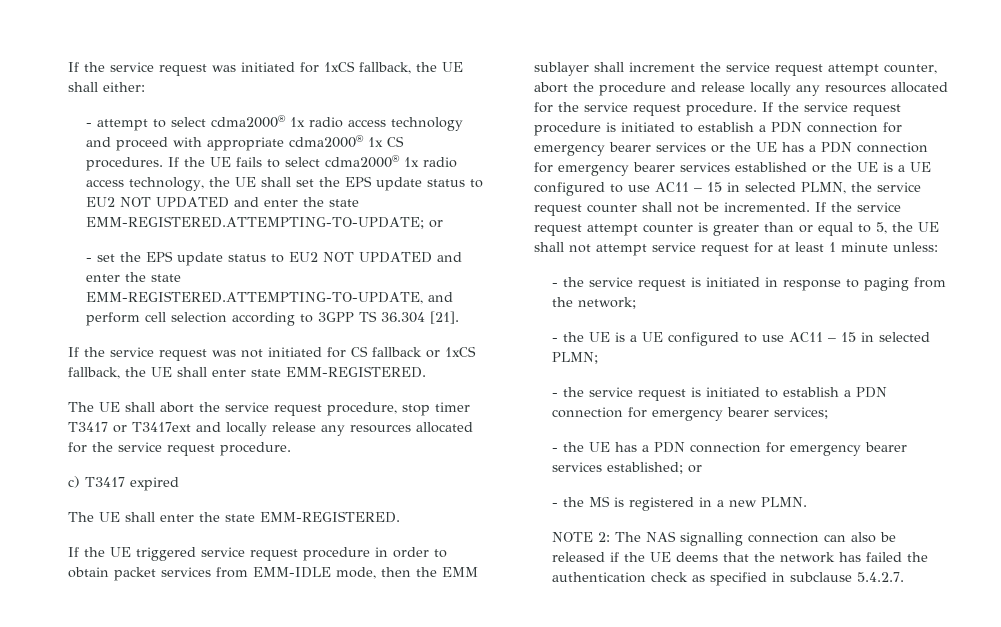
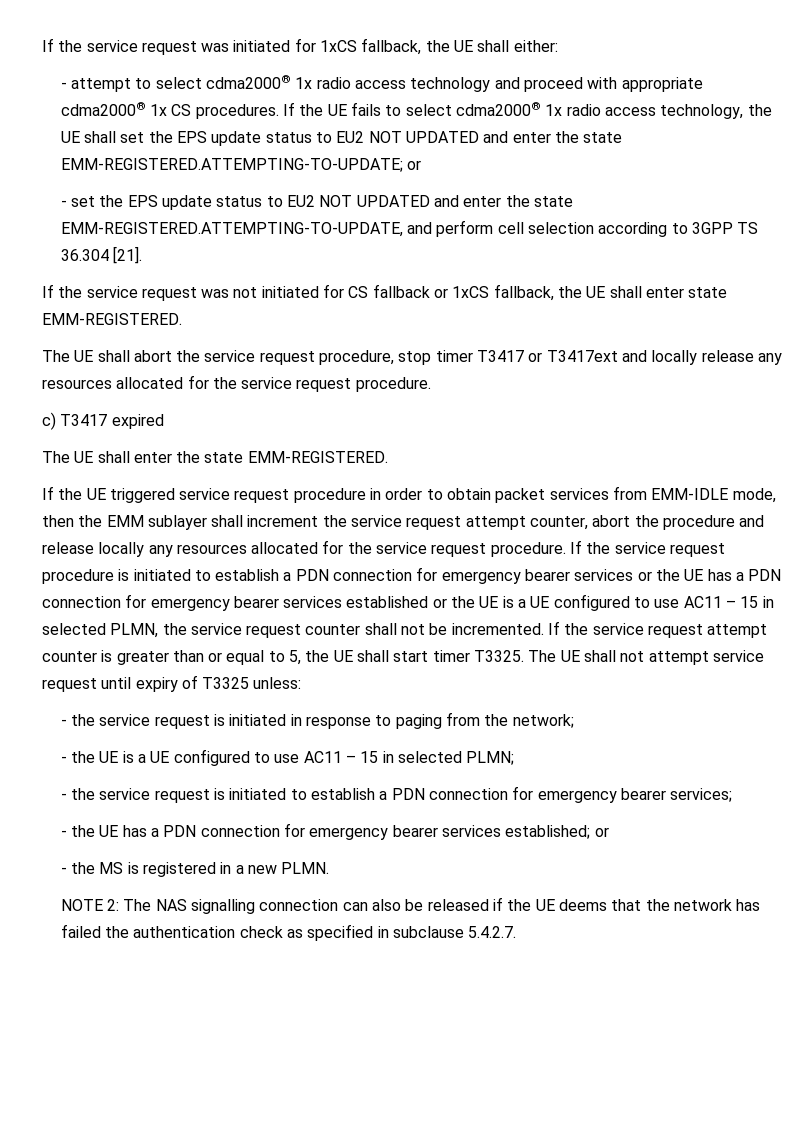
[569,242,889,256] not attempt service request for at least 1 minute -> [393,650,764,665] [41,675,250,692] start timer T3325. The UE shall not attempt service request until expiry of T3325

